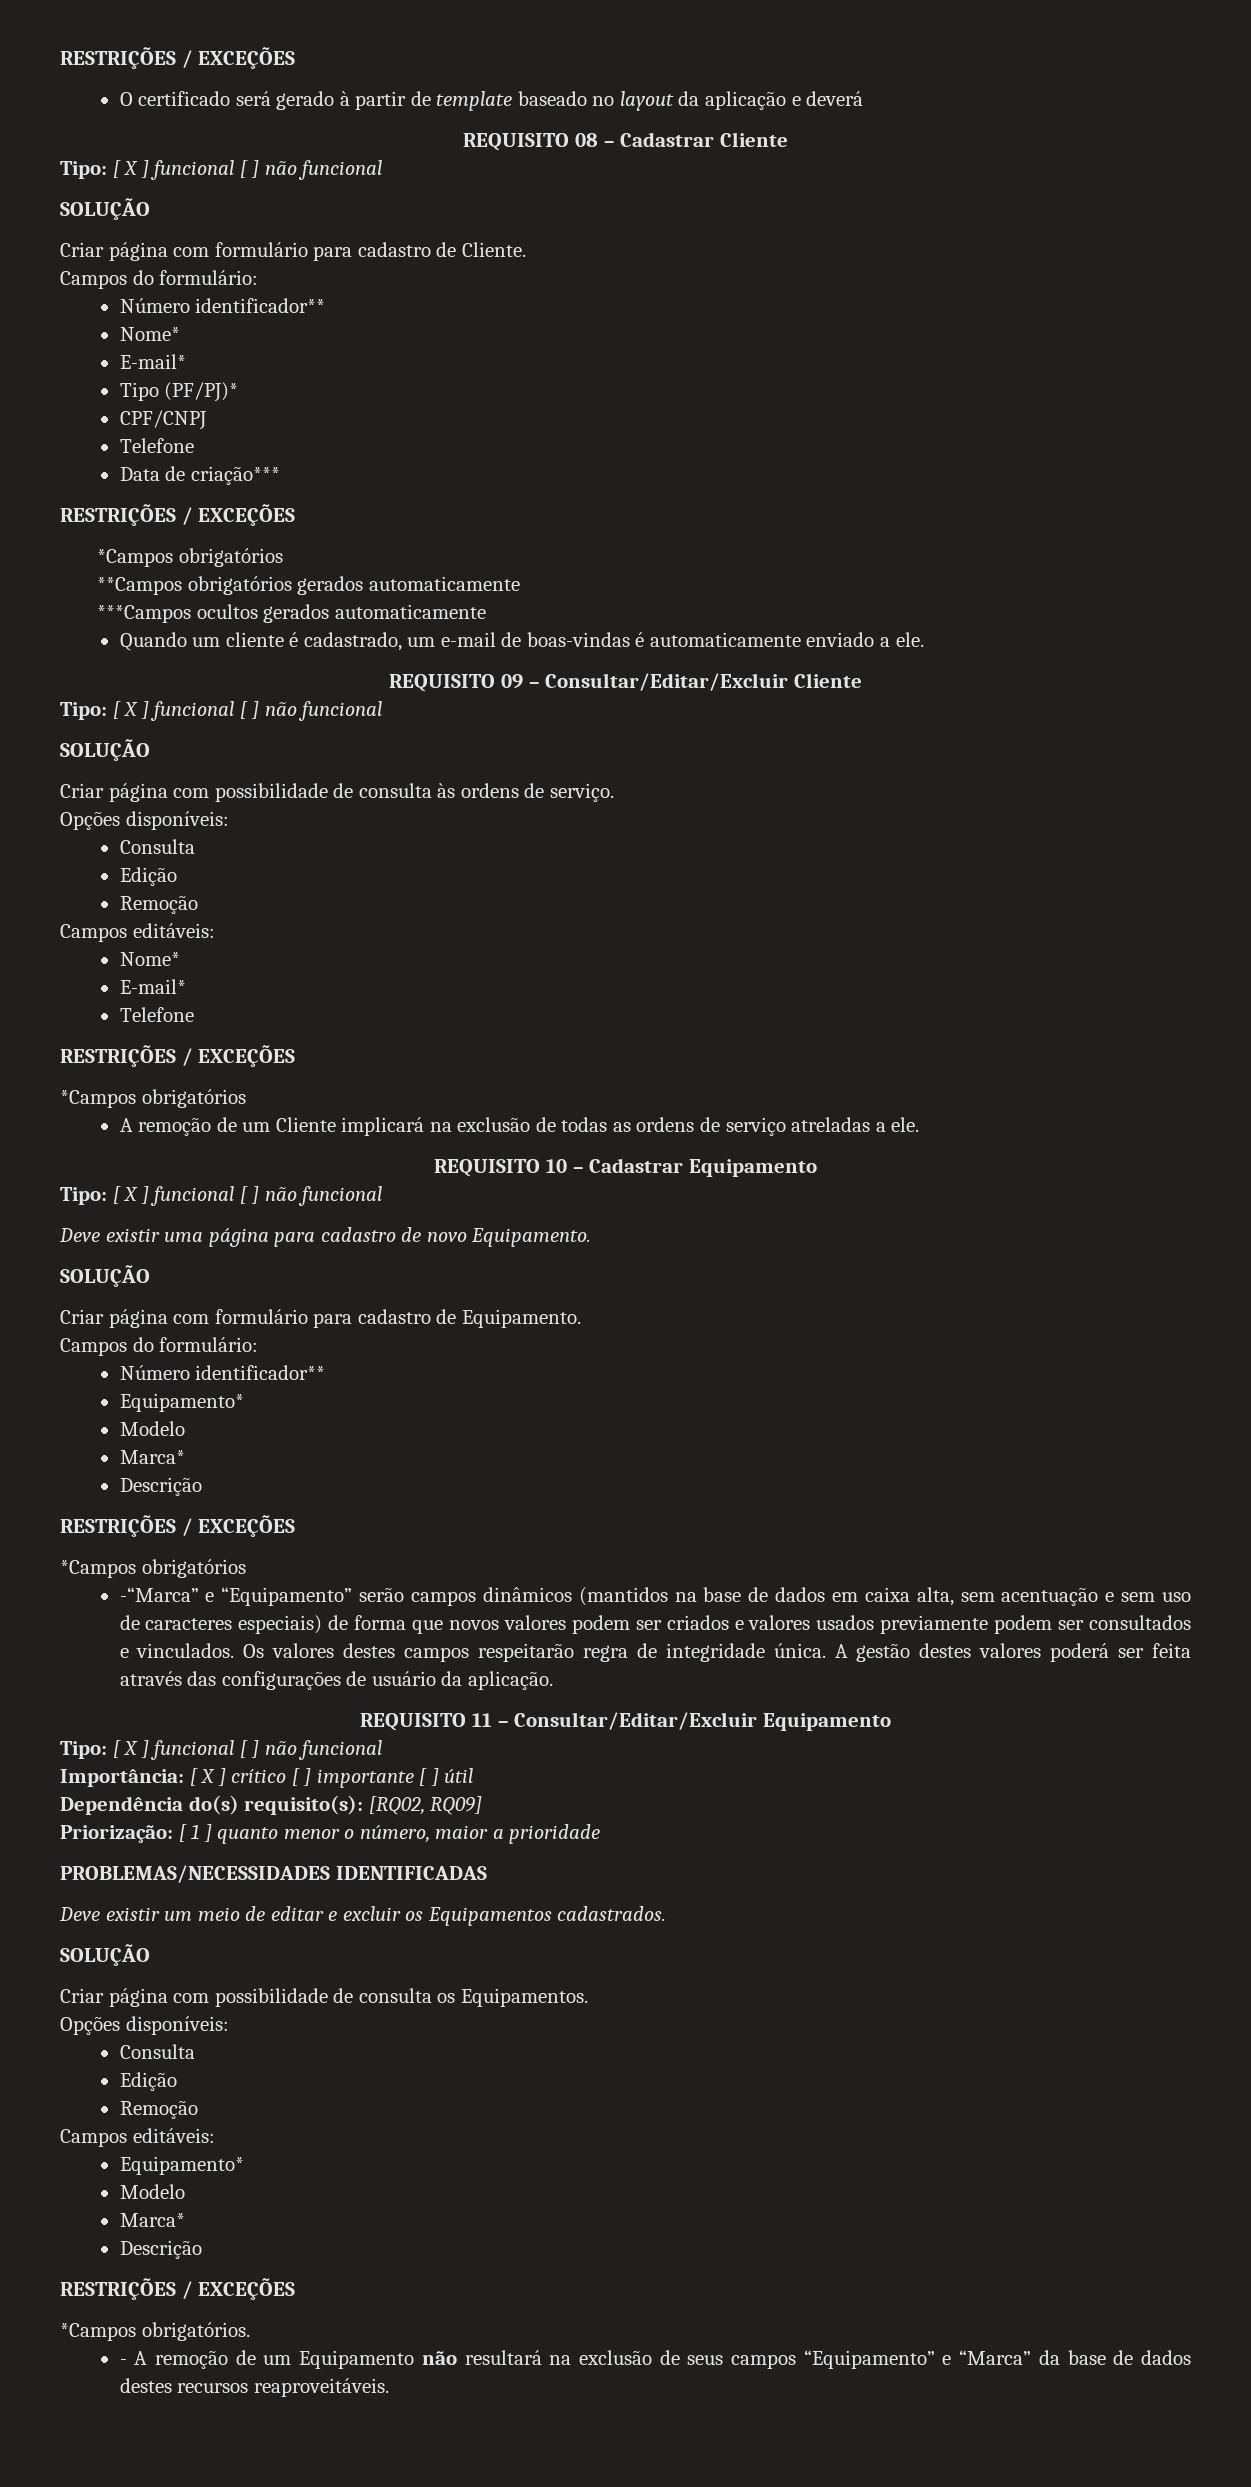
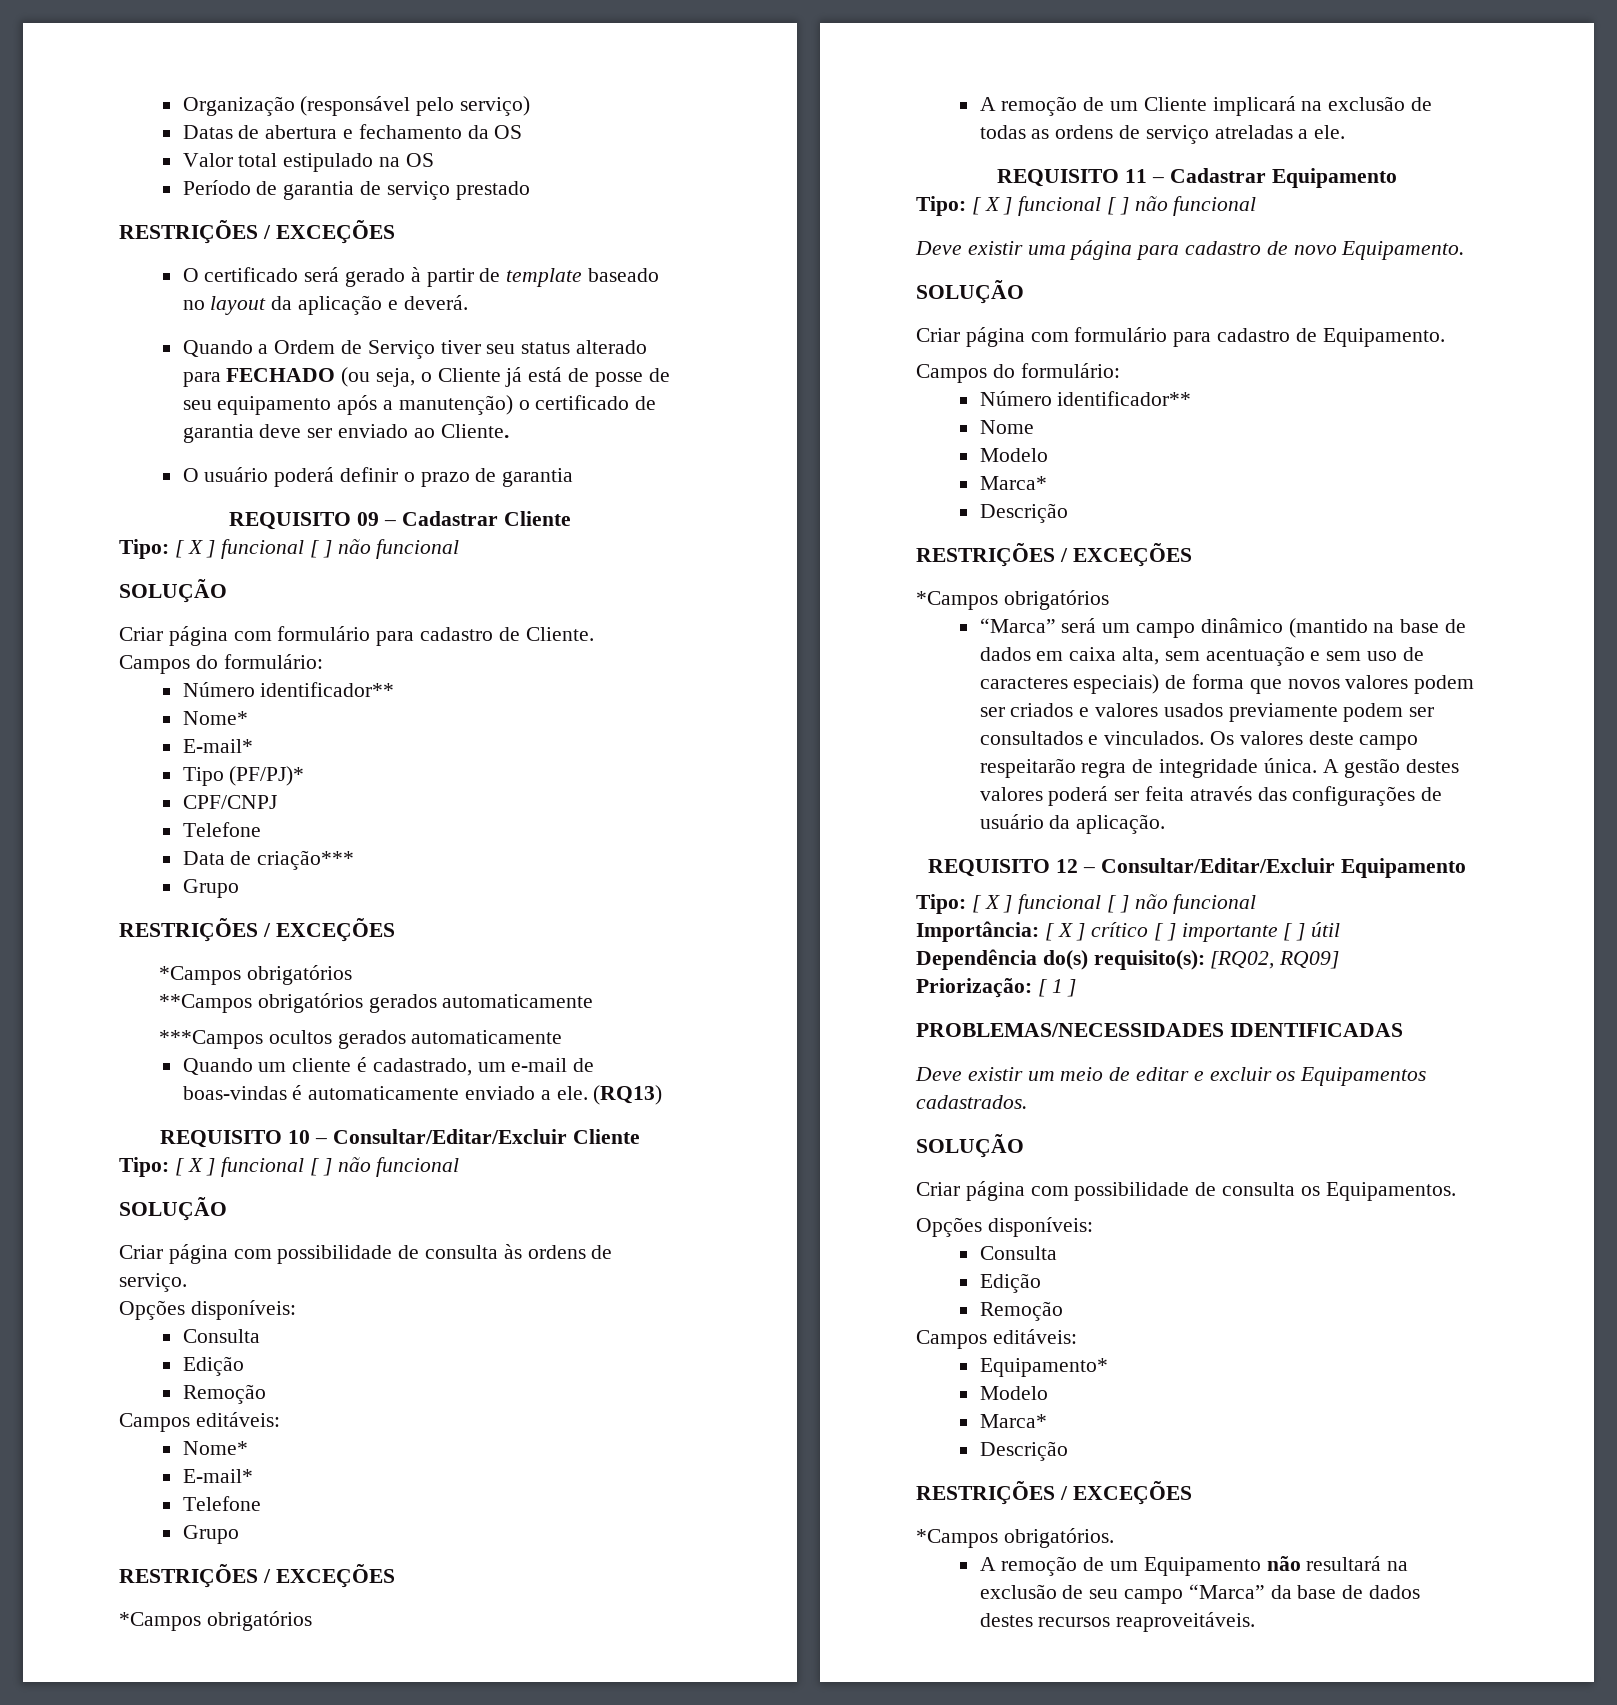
(60, 58) none -> [182,96,531,116] [182,124,523,139] [182,153,434,172] [182,180,530,200] Organização (responsável pelo serviço) // Datas de abertura e fechamento da OS // Valor total estipulado na OS // Período de garantia de serviço prestado //
[806,91,864,106] [463,133,598,151] deverá // REQUISITO 08 -> [403,295,468,310] [182,340,648,359] [182,367,670,387] [182,395,657,415] [182,424,509,443] [182,467,574,487] [229,512,380,530] deverá. // Quando a Ordem de Serviço tiver seu status alterado para FECHADO (ou seja, o Cliente já está de posse de seu equipamento após a manutenção) o certificado de garantia deve ser enviado ao Cliente. // O usuário poderá definir o prazo de garantia // REQUISITO 09
(280, 475) none -> [182,879,239,898] // Grupo
[389,674,523,692] // REQUISITO 09 -> [593,1085,663,1105] [160,1130,311,1148] (RQ13) // REQUISITO 10
(194, 1014) none -> [182,1525,239,1544] // Grupo
[545,1159,567,1173] 10 -> [1125,169,1148,183] 11
[119,1393,244,1412] Equipamento* -> [979,420,1034,434] Nome
[119,1587,668,1606] -“Marca” e “Equipamento” serão campos dinâmicos (mantidos -> [979,618,1368,638] “Marca” será um campo dinâmico (mantido
[343,1643,470,1662] destes campos -> [1308,731,1419,750] deste campo
[471,1713,492,1727] 11 -> [1056,859,1079,873] 12
[217,1824,601,1844] quanto menor o número, maior a prioridade -> (1077, 988) none
[119,2359,127,2365] - -> (1114, 1538) none
[687,2350,952,2369] seus campos “Equipamento” e -> [1089,1589,1184,1604] seu campo

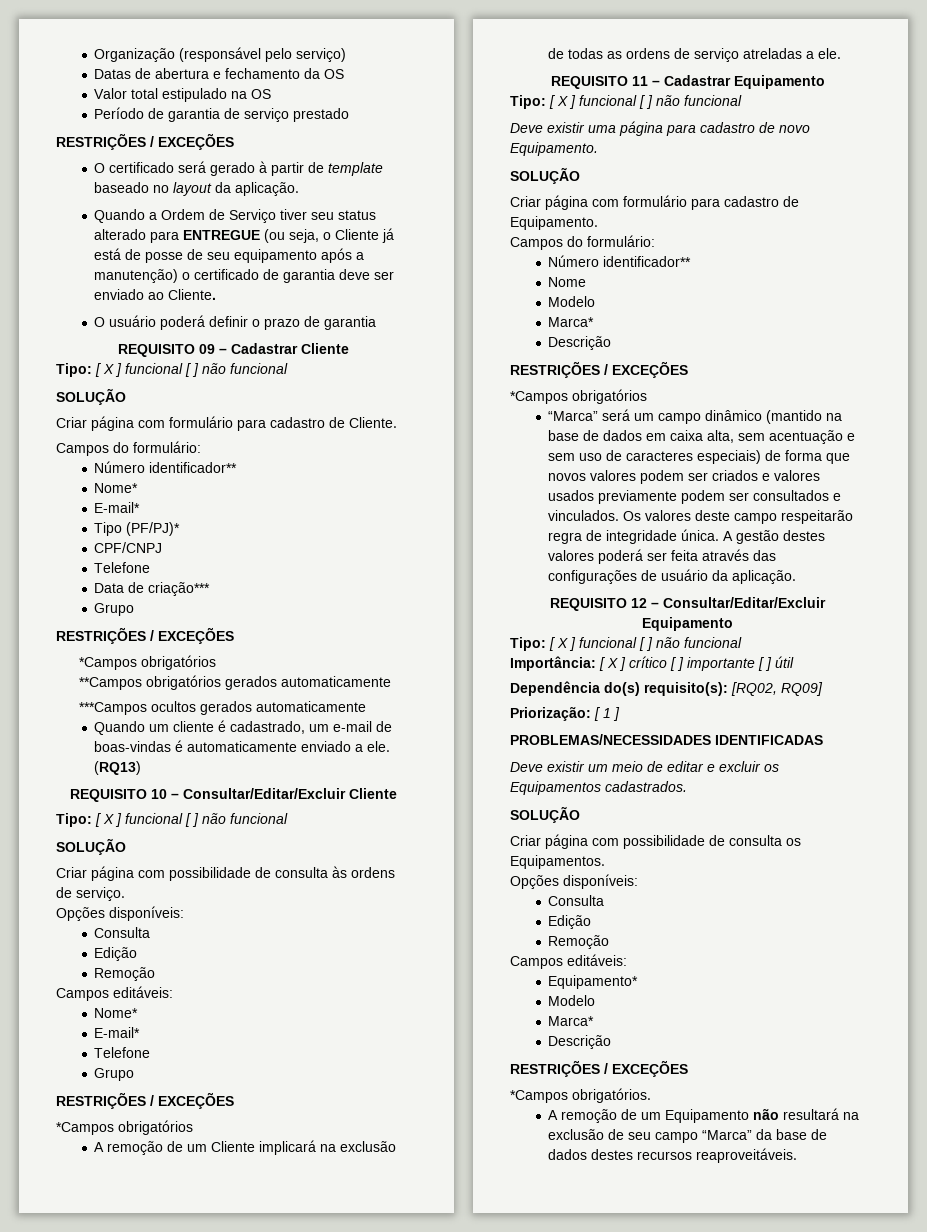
[298,295,468,315] aplicação e deverá. -> [235,182,300,196] aplicação.
[226,368,336,382] FECHADO -> [183,230,261,240] ENTREGUE

